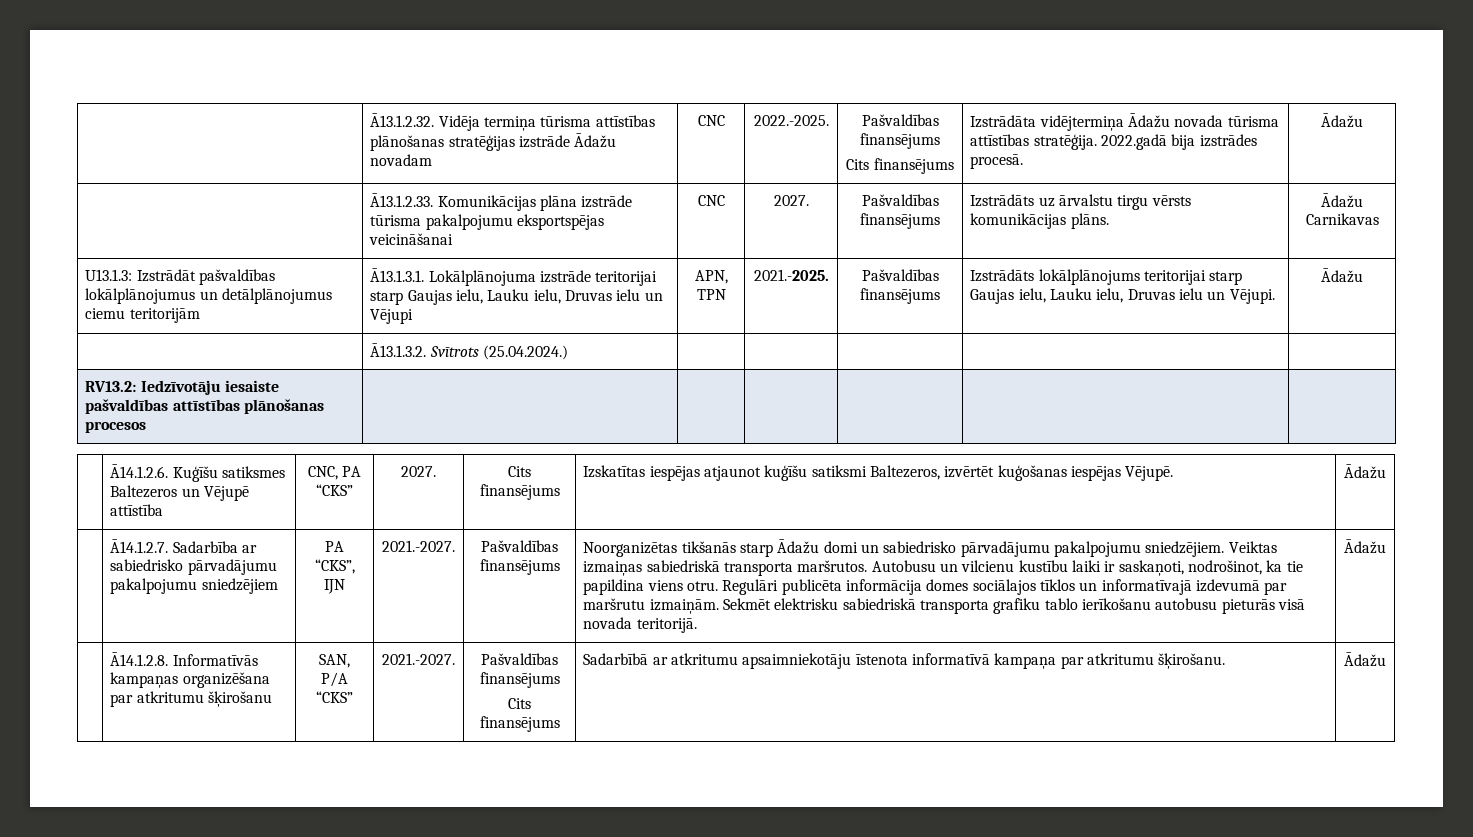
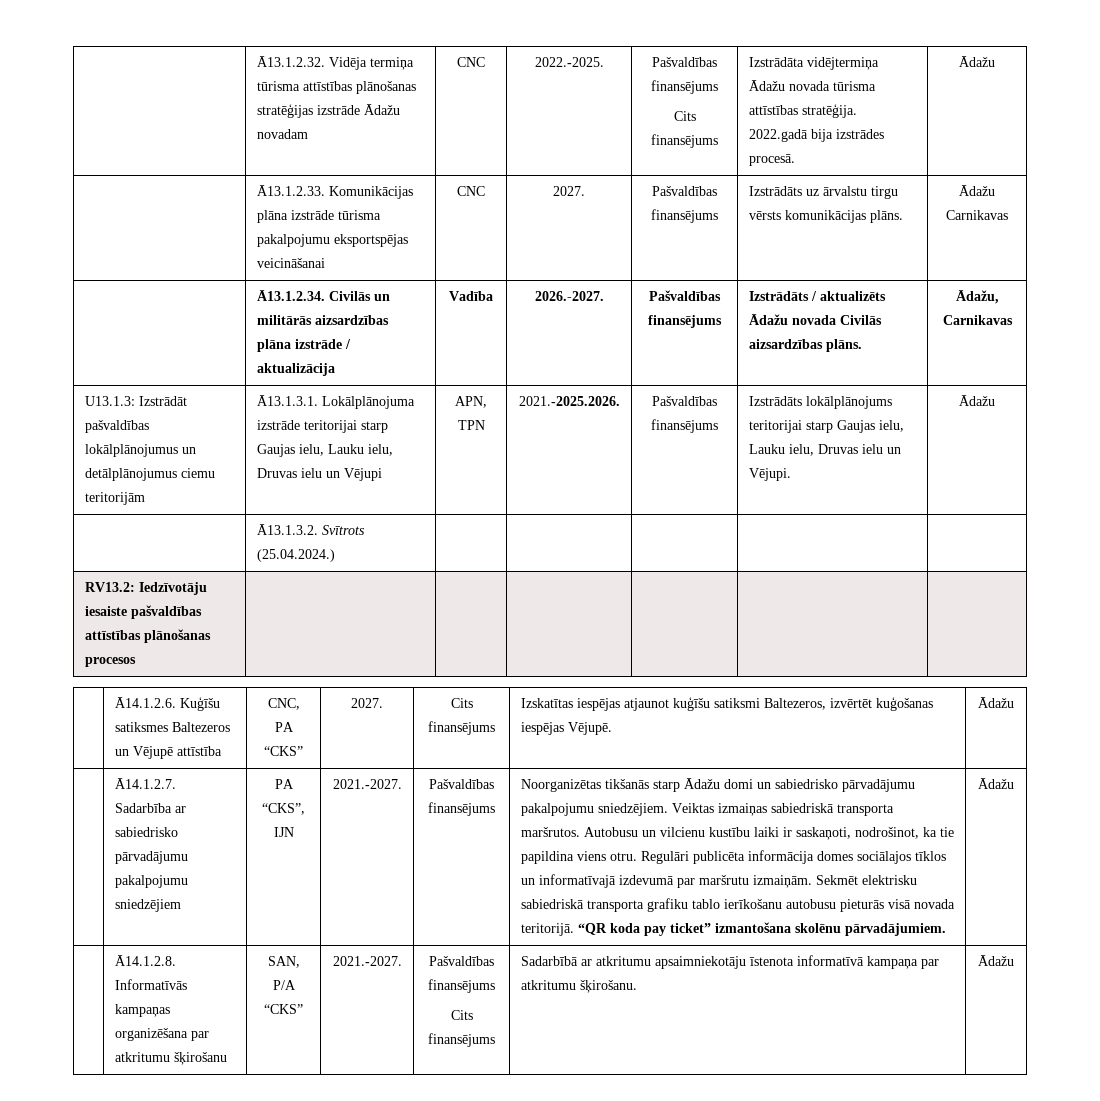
(1379, 219) none -> [256,290,390,301] [256,315,389,325] [256,339,351,352] [256,363,335,376] [449,291,493,301] [534,291,604,301] [649,290,721,301] [648,315,722,328] [748,291,886,301] [748,314,882,325] [748,339,862,352] [955,290,999,304] [942,315,1013,325] // | Ā13.1.2.34. Civilās un militārās aizsardzības plāna izstrāde / aktualizācija | Vadība | 2026.-2027. | Pašvaldības finansējums | Izstrādāts / aktualizēts Ādažu novada Civilās aizsardzības plāns. | Ādažu, Carnikavas
[753,269,829,281] 2021.-2025. -> [518,396,620,406] 2021.-2025.2026.
(697, 625) none -> [577,922,946,936] “QR koda pay ticket” izmantošana skolēnu pārvadājumiem.

